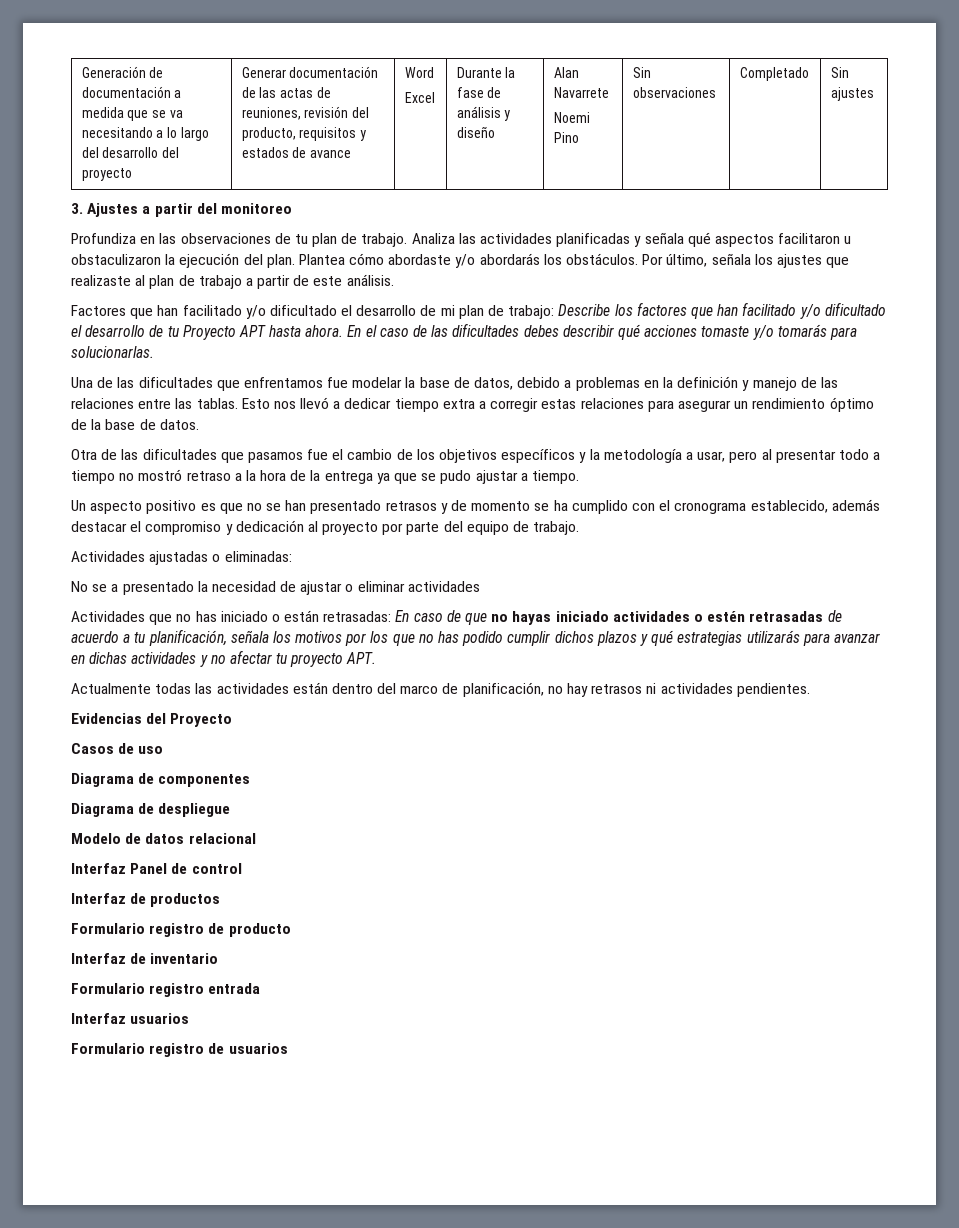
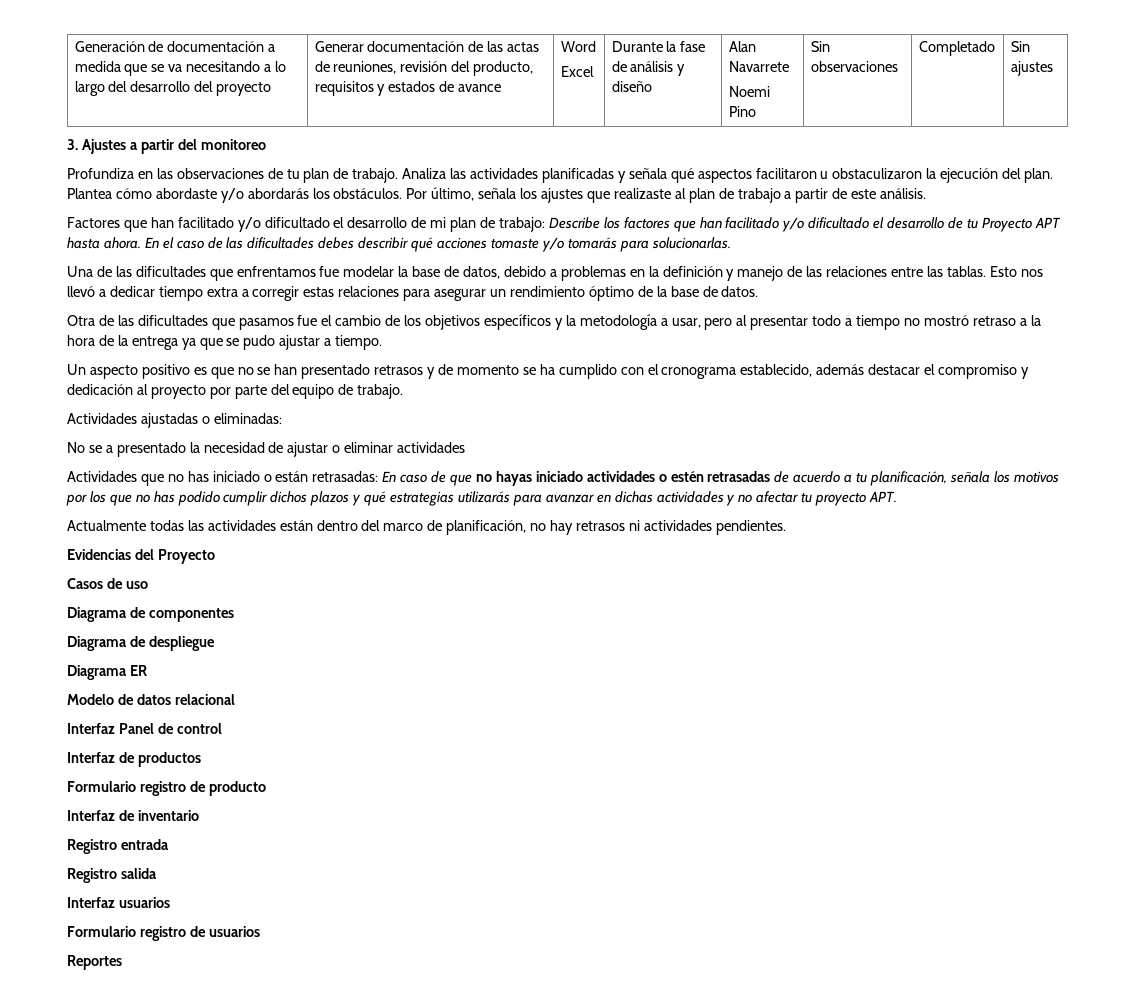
(231, 810) none -> [67,665,147,680] // Diagrama ER
[71,983,205,997] Formulario registro -> [67,839,117,854] Registro
(261, 988) none -> [67,868,157,883] // Registro salida
(288, 1048) none -> [67,955,122,970] // Reportes

